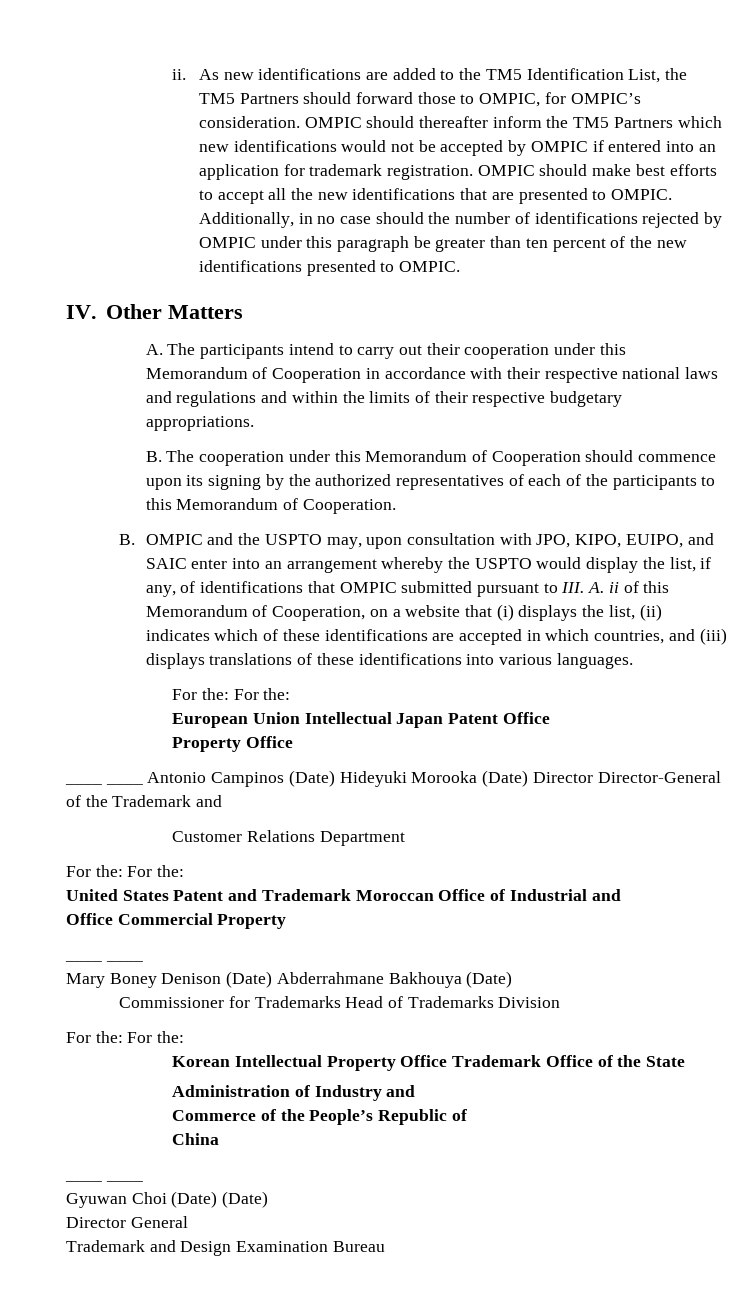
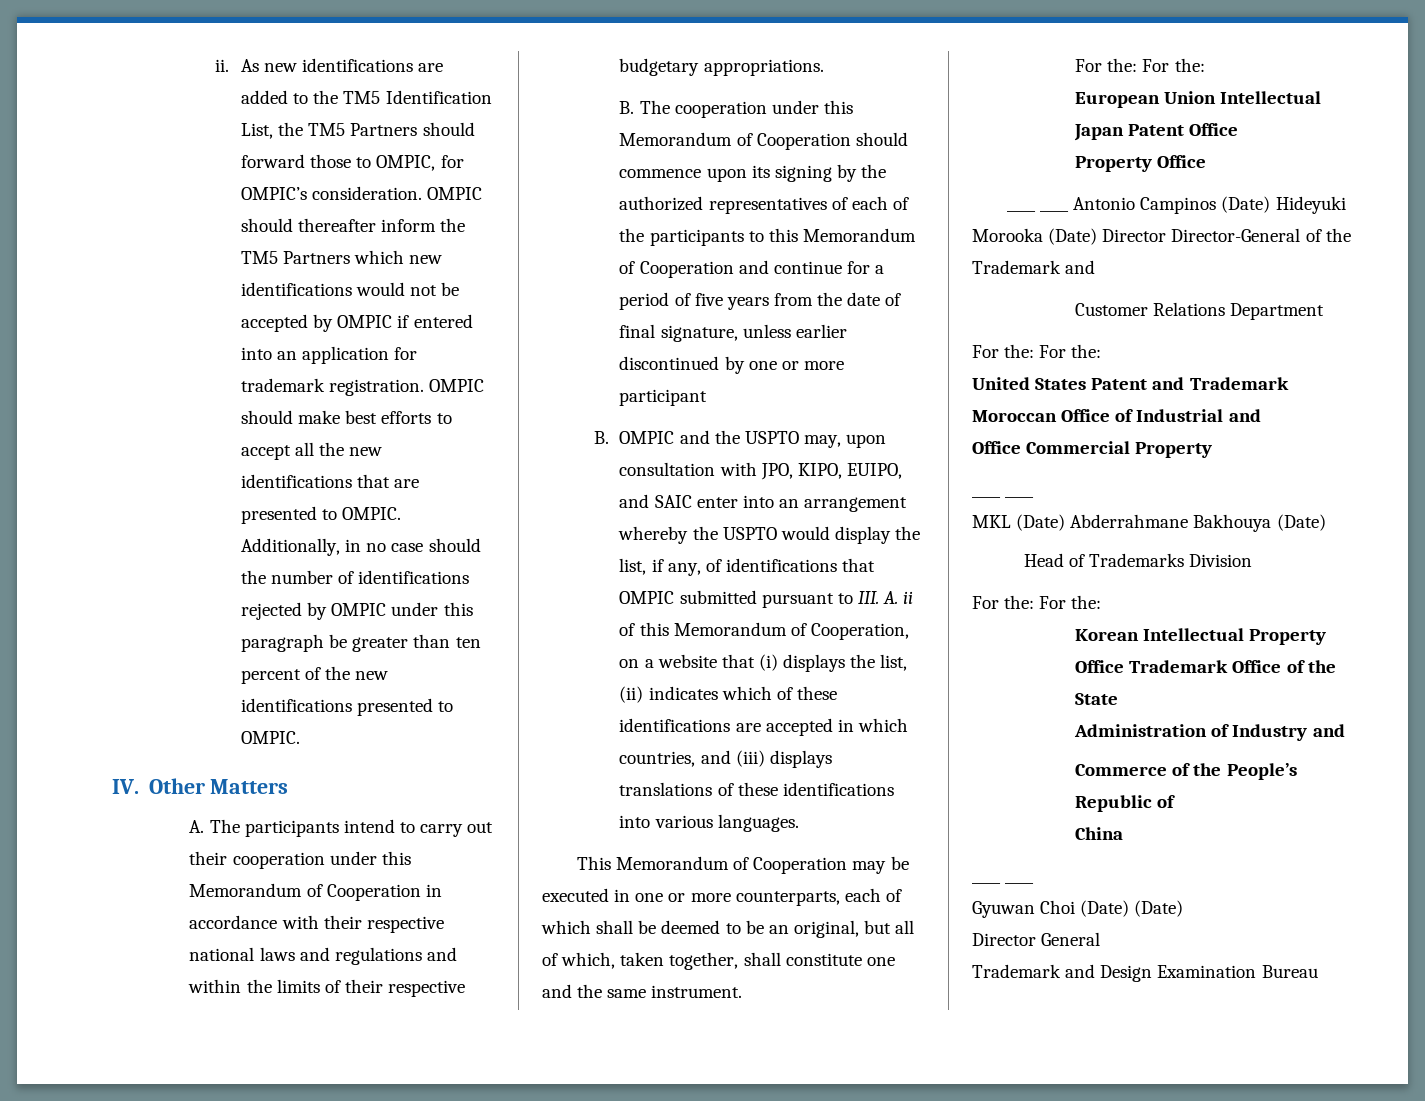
[302,499,396,514] Cooperation. -> [639,260,885,278] [619,292,902,310] [619,324,847,342] [619,356,844,374] [619,389,708,406] Cooperation and continue for a period of five years from the date of final signature, unless earlier discontinued by one or more participant
(633, 661) none -> [576,856,909,874] [542,888,902,906] [541,920,915,938] [542,952,895,970] [542,984,743,998] // This Memorandum of Cooperation may be executed in one or more counterparts, each of which shall be deemed to be an original, but all of which, taken together, shall constitute one and the same instrument.
[66,973,222,988] Mary Boney Denison -> [972,515,1011,528] MKL
[119,996,341,1008] Commissioner for Trademarks -> (1326, 522) none

